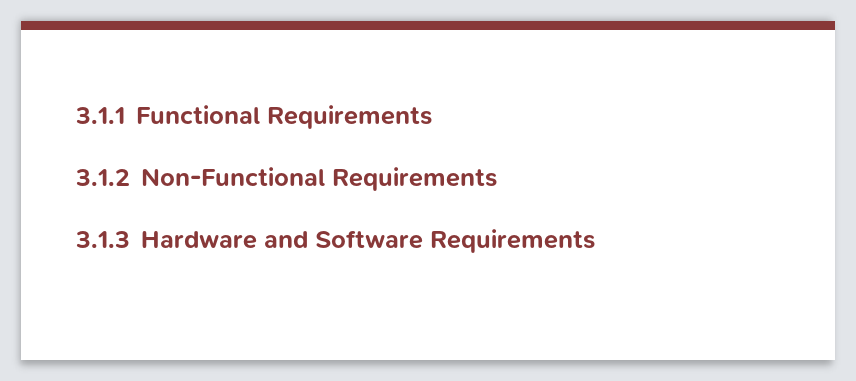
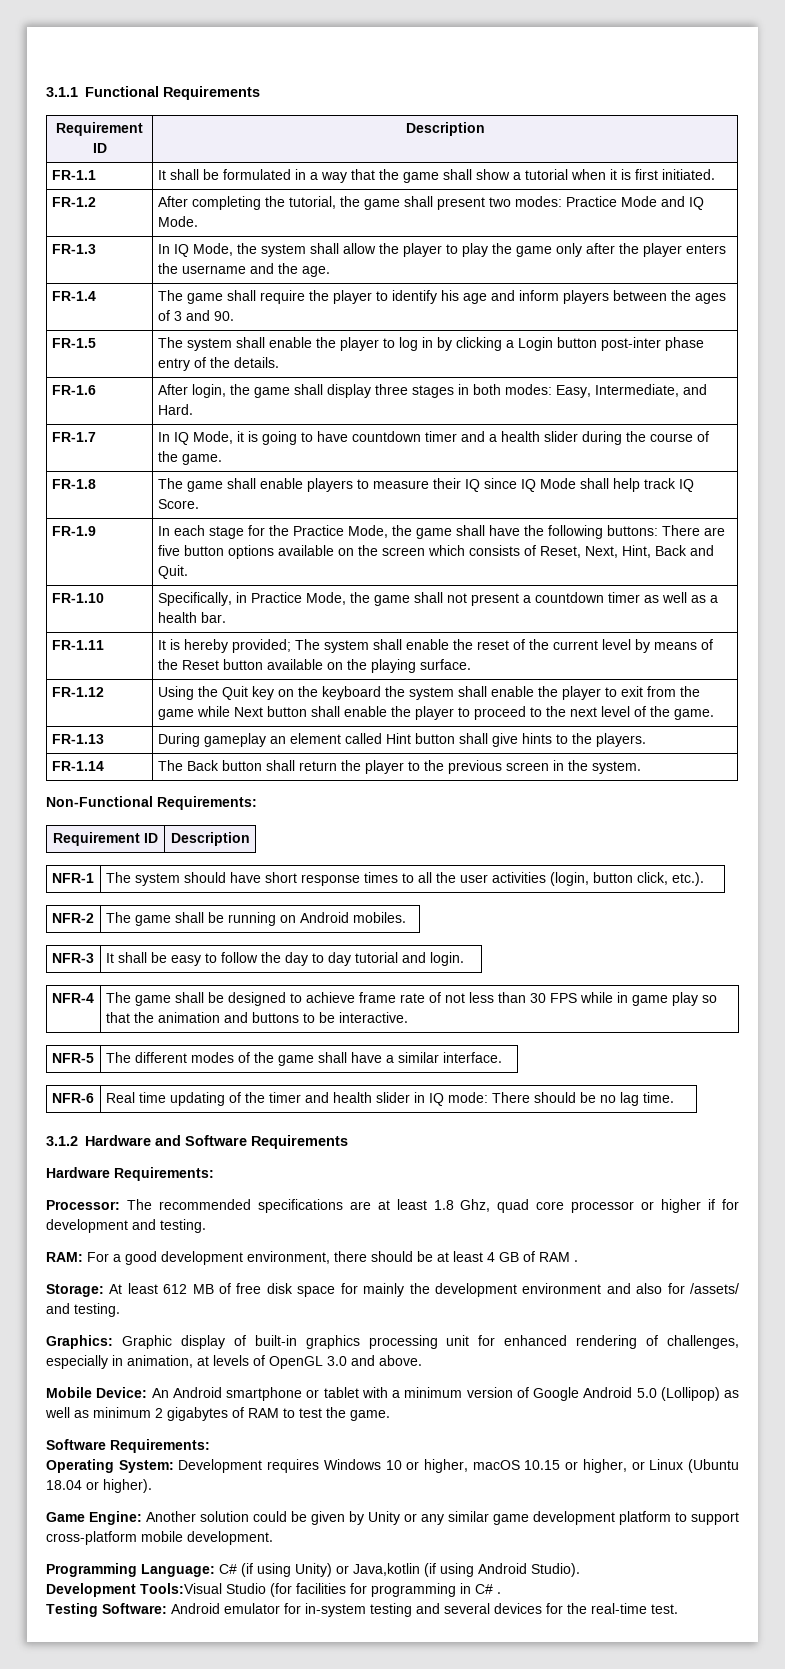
[75,167,497,191] [75,229,595,253] // 3.1.2 Non-Functional Requirements // 3.1.3 Hardware and Software Requirements -> [56,122,143,136] [92,143,107,153] [405,122,485,136] [51,170,96,180] [157,169,715,183] [51,197,96,207] [157,196,704,210] [157,216,198,227] [51,244,96,254] [157,243,726,257] [157,263,330,277] [51,291,96,301] [157,290,726,304] [157,310,234,321] [51,338,96,348] [157,337,704,351] [157,357,279,371] [51,385,96,395] [157,384,707,398] [157,404,193,415] [51,432,96,442] [157,431,709,445] [157,451,222,465] [51,479,96,489] [157,478,694,492] [157,499,199,509] [51,526,96,536] [157,525,725,539] [157,545,714,559] [157,565,188,579] [51,593,104,603] [157,592,718,606] [157,612,226,623] [51,640,104,650] [157,639,713,653] [157,659,471,673] [51,687,104,697] [157,686,700,700] [157,706,714,720] [51,734,104,744] [157,733,646,747] [51,761,104,771] [157,760,641,774] [46,796,257,810] [53,832,158,846] [170,832,250,846] [51,873,94,883] [105,872,704,886] [51,913,94,923] [105,912,406,926] [51,953,94,963] [105,952,464,966] [51,993,94,1003] [105,992,717,1006] [105,1012,408,1023] [51,1053,94,1063] [105,1052,502,1066] [51,1093,94,1103] [105,1092,674,1106] [46,1135,348,1149] [46,1167,214,1181] [46,1199,739,1213] [46,1219,206,1233] [46,1251,578,1265] [46,1283,739,1297] [46,1303,120,1317] [46,1335,739,1349] [46,1355,422,1369] [46,1387,739,1401] [45,1407,390,1421] [46,1439,210,1453] [46,1459,739,1473] [46,1479,152,1493] [46,1511,739,1525] [46,1531,273,1545] [46,1563,580,1577] [46,1583,501,1597] [46,1603,678,1617] // Requirement ID | Description // FR-1.1 | It shall be formulated in a way that the game shall show a tutorial when it is first initiated. // FR-1.2 | After completing the tutorial, the game shall present two modes: Practice Mode and IQ Mode. // FR-1.3 | In IQ Mode, the system shall allow the player to play the game only after the player enters the username and the age. // FR-1.4 | The game shall require the player to identify his age and inform players between the ages of 3 and 90. // FR-1.5 | The system shall enable the player to log in by clicking a Login button post-inter phase entry of the details. // FR-1.6 | After login, the game shall display three stages in both modes: Easy, Intermediate, and Hard. // FR-1.7 | In IQ Mode, it is going to have countdown timer and a health slider during the course of the game. // FR-1.8 | The game shall enable players to measure their IQ since IQ Mode shall help track IQ Score. // FR-1.9 | In each stage for the Practice Mode, the game shall have the following buttons: There are five button options available on the screen which consists of Reset, Next, Hint, Back and Quit. // FR-1.10 | Specifically, in Practice Mode, the game shall not present a countdown timer as well as a health bar. // FR-1.11 | It is hereby provided; The system shall enable the reset of the current level by means of the Reset button available on the playing surface. // FR-1.12 | Using the Quit key on the keyboard the system shall enable the player to exit from the game while Next button shall enable the player to proceed to the next level of the game. // FR-1.13 | During gameplay an element called Hint button shall give hints to the players. // FR-1.14 | The Back button shall return the player to the previous screen in the system. // Non-Functional Requirements: // Requirement ID | Description // NFR-1 | The system should have short response times to all the user activities (login, button click, etc.). // NFR-2 | The game shall be running on Android mobiles. // NFR-3 | It shall be easy to follow the day to day tutorial and login. // NFR-4 | The game shall be designed to achieve frame rate of not less than 30 FPS while in game play so that the animation and buttons to be interactive. // NFR-5 | The different modes of the game shall have a similar interface. // NFR-6 | Real time updating of the timer and health slider in IQ mode: There should be no lag time. // 3.1.2 Hardware and Software Requirements // Hardware Requirements: // Processor: The recommended specifications are at least 1.8 Ghz, quad core processor or higher if for development and testing. // RAM: For a good development environment, there should be at least 4 GB of RAM . // Storage: At least 612 MB of free disk space for mainly the development environment and also for /assets/ and testing. // Graphics: Graphic display of built-in graphics processing unit for enhanced rendering of challenges, especially in animation, at levels of OpenGL 3.0 and above. // Mobile Device: An Android smartphone or tablet with a minimum version of Google Android 5.0 (Lollipop) as well as minimum 2 gigabytes of RAM to test the game. // Software Requirements: // Operating System: Development requires Windows 10 or higher, macOS 10.15 or higher, or Linux (Ubuntu 18.04 or higher). // Game Engine: Another solution could be given by Unity or any similar game development platform to support cross-platform mobile development. // Programming Language: C# (if using Unity) or Java,kotlin (if using Android Studio). // Development Tools:Visual Studio (for facilities for programming in C# . // Testing Software: Android emulator for in-system testing and several devices for the real-time test.

